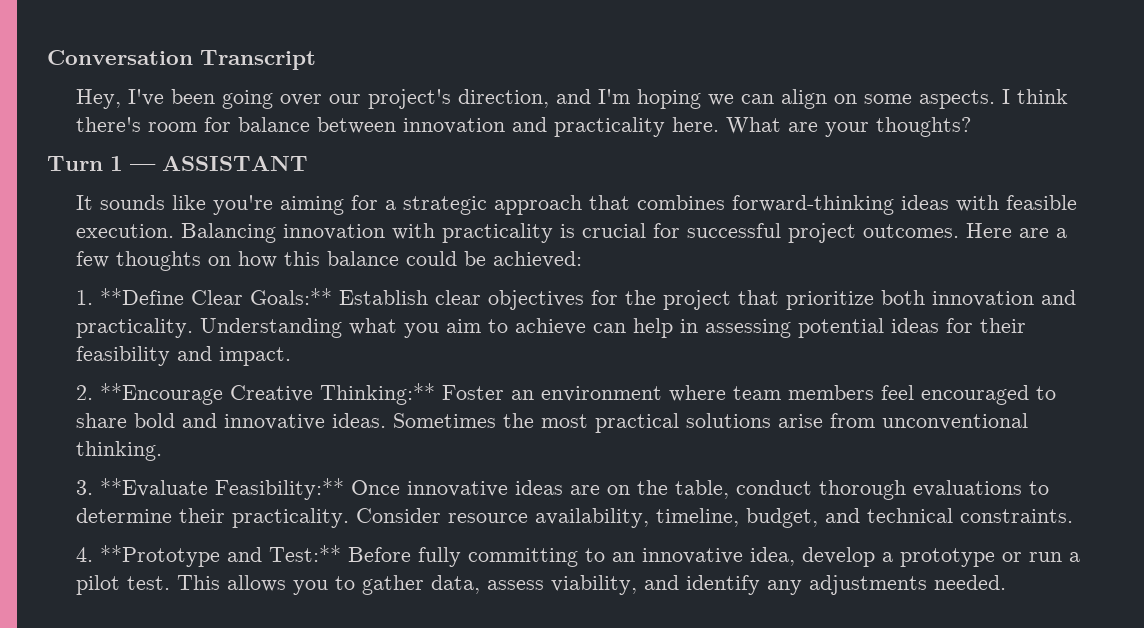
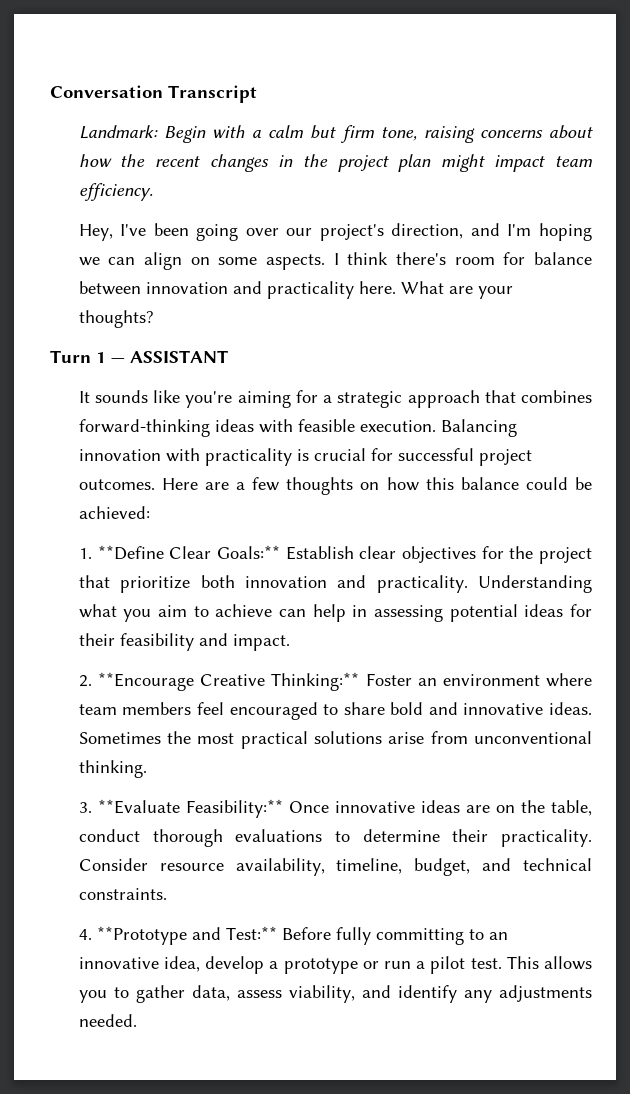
(316, 60) none -> [78,125,593,143] [78,154,593,172] [78,183,153,201] // Landmark: Begin with a calm but firm tone, raising concerns about how the recent changes in the project plan might impact team efficiency.

